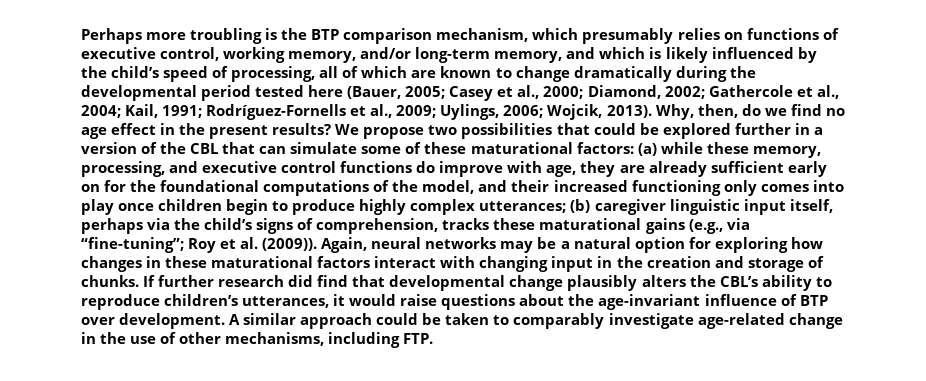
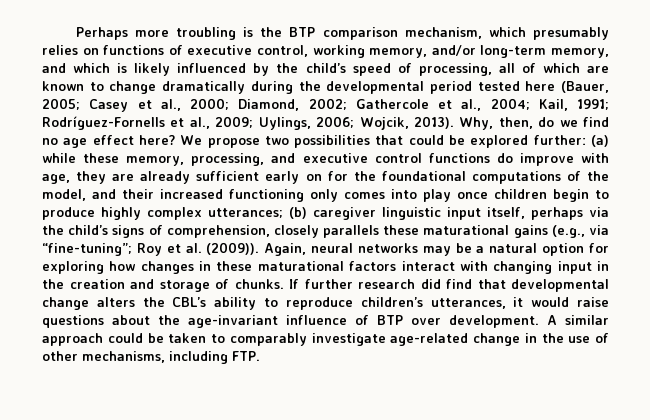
[160,123,332,139] in the present results? -> [138,135,175,145] here?
[734,123,823,135] [81,142,634,154] further in a version of the CBL that can simulate some of these maturational factors: -> [533,135,586,145] further:
[442,218,490,230] tracks -> [273,225,380,238] closely parallels
[567,275,638,291] plausibly -> (89, 303) none

